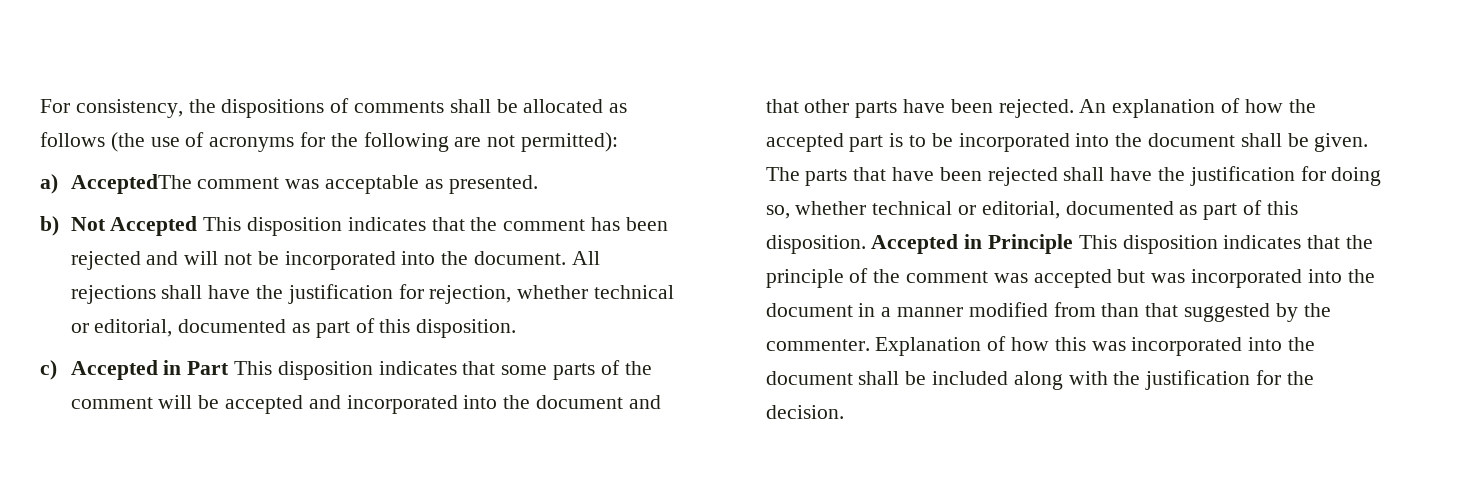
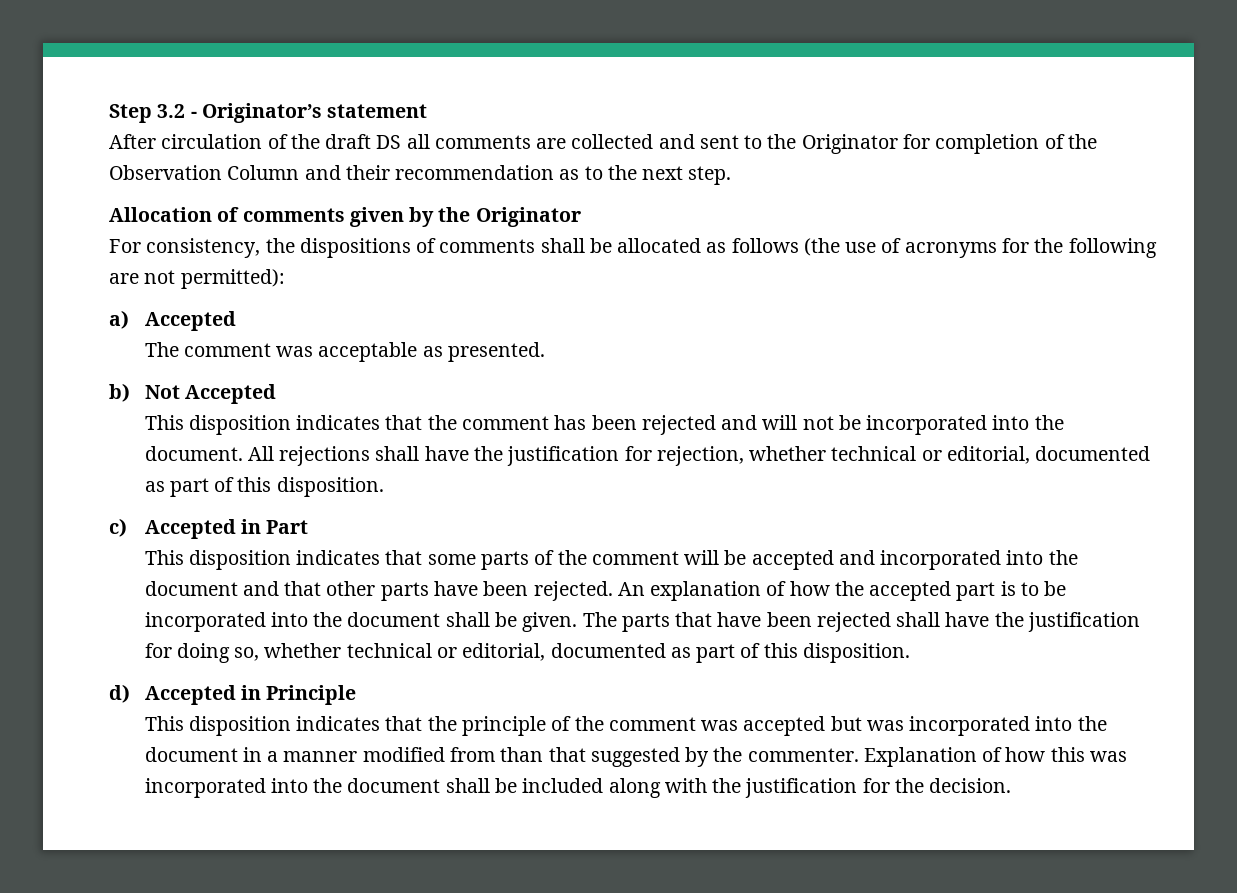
(40, 106) none -> [109,103,428,123] [109,134,1097,154] [109,165,732,185] [109,207,581,227] Step 3.2 - Originator’s statement // After circulation of the draft DS all comments are collected and sent to the Originator for completion of the Observation Column and their recommendation as to the next step. // Allocation of comments given by the Originator //
[70,174,192,194] AcceptedThe -> [144,311,236,331] [144,342,179,357] Accepted // The
(198, 226) none -> (276, 394) //
(230, 368) none -> (309, 527) //
(866, 244) none -> [109,684,130,703] // d)
(1073, 244) none -> (357, 695) //

